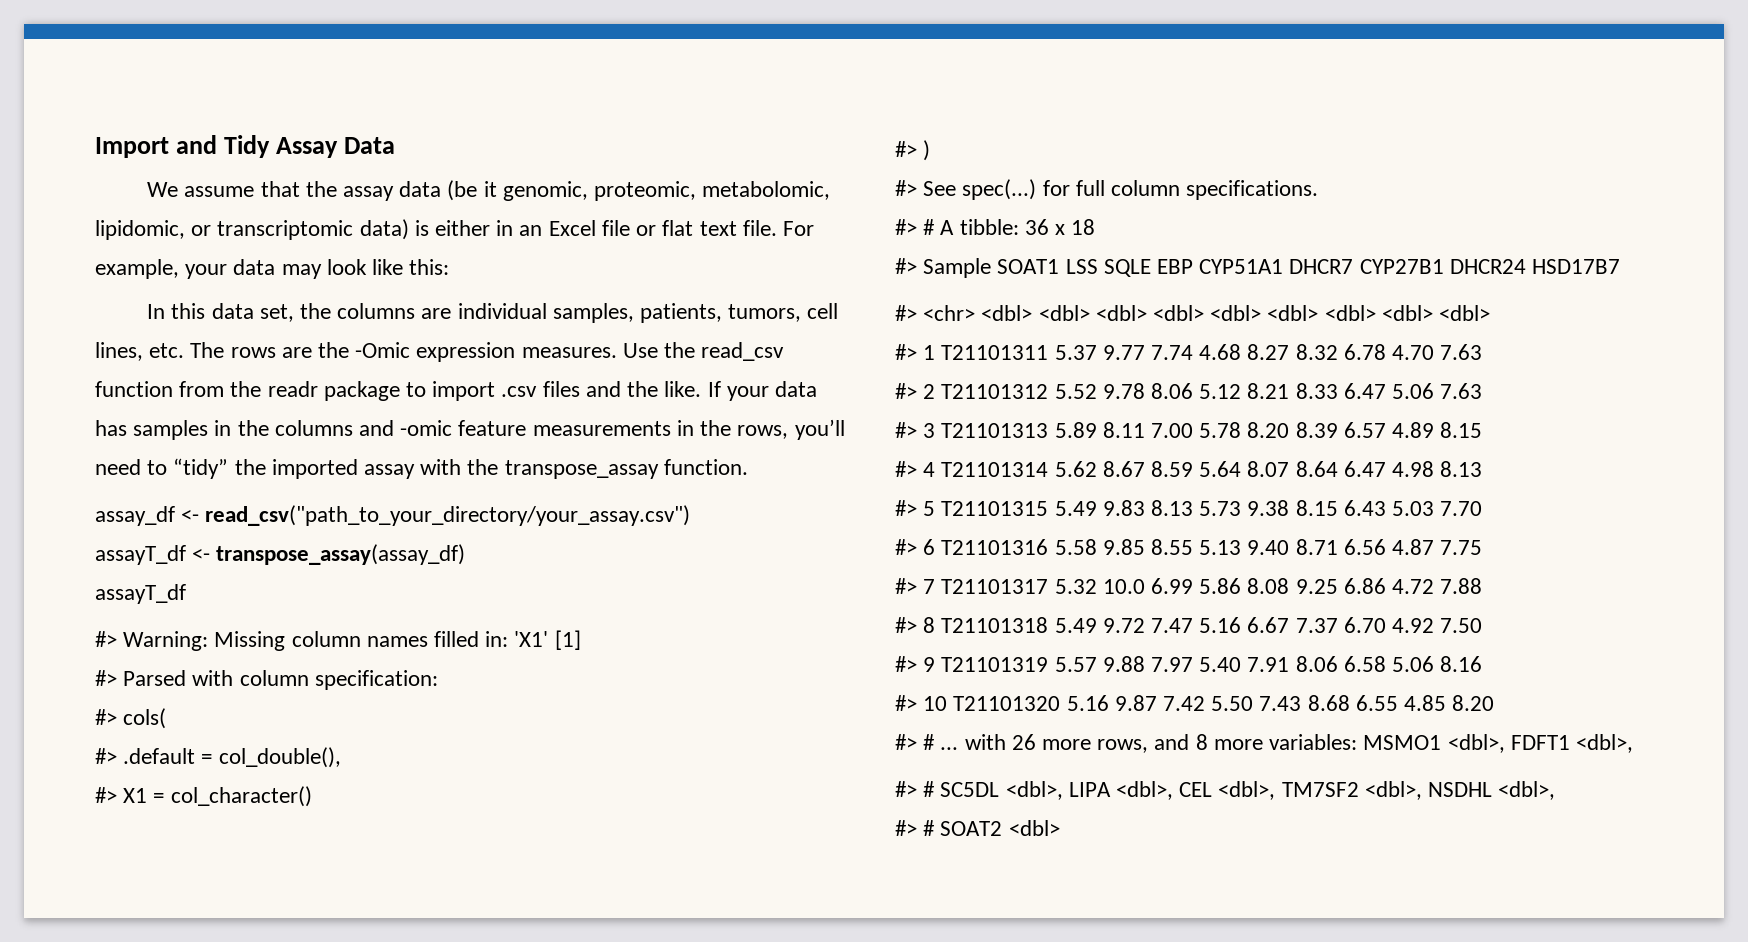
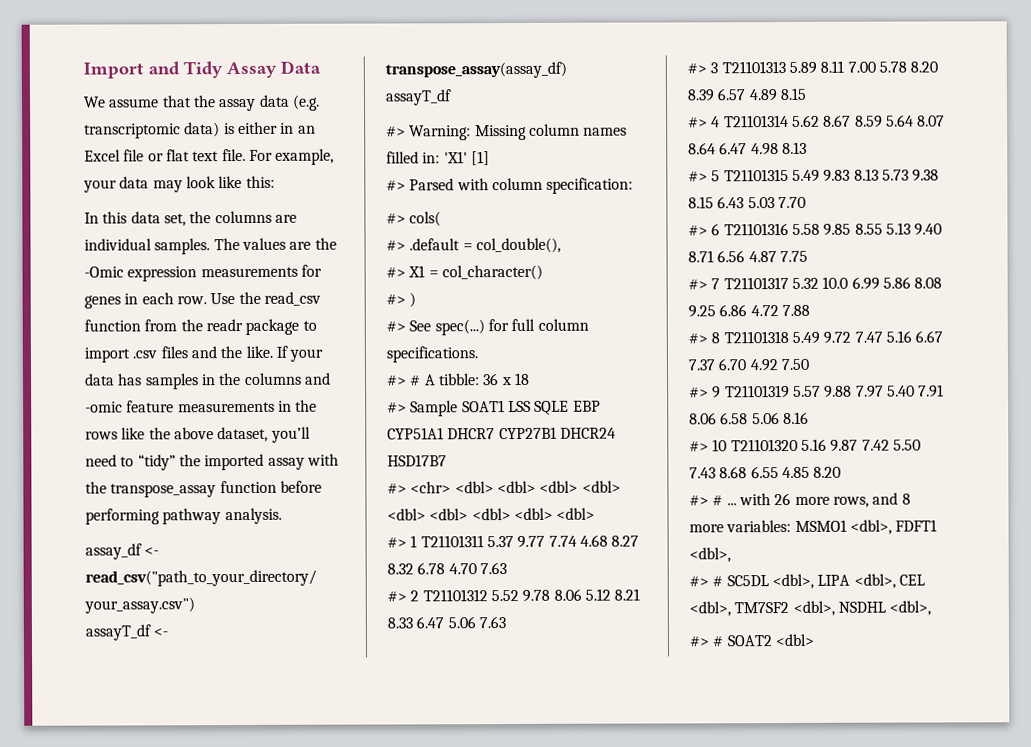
[447,180,831,201] [95,220,212,240] (be it genomic, proteomic, metabolomic, lipidomic, or -> [291,94,320,111] (e.g.
[552,303,839,323] [95,342,617,362] samples, patients, tumors, cell lines, etc. The rows are the -Omic expression measures. -> [154,237,337,255] [84,264,322,282] [84,292,207,309] samples. The values are the -Omic expression measurements for genes in each row.
[737,425,789,439] rows, -> [85,426,269,443] rows like the above dataset,
[663,459,748,475] function. -> [219,480,322,494] [85,507,282,525] function before performing pathway analysis.

